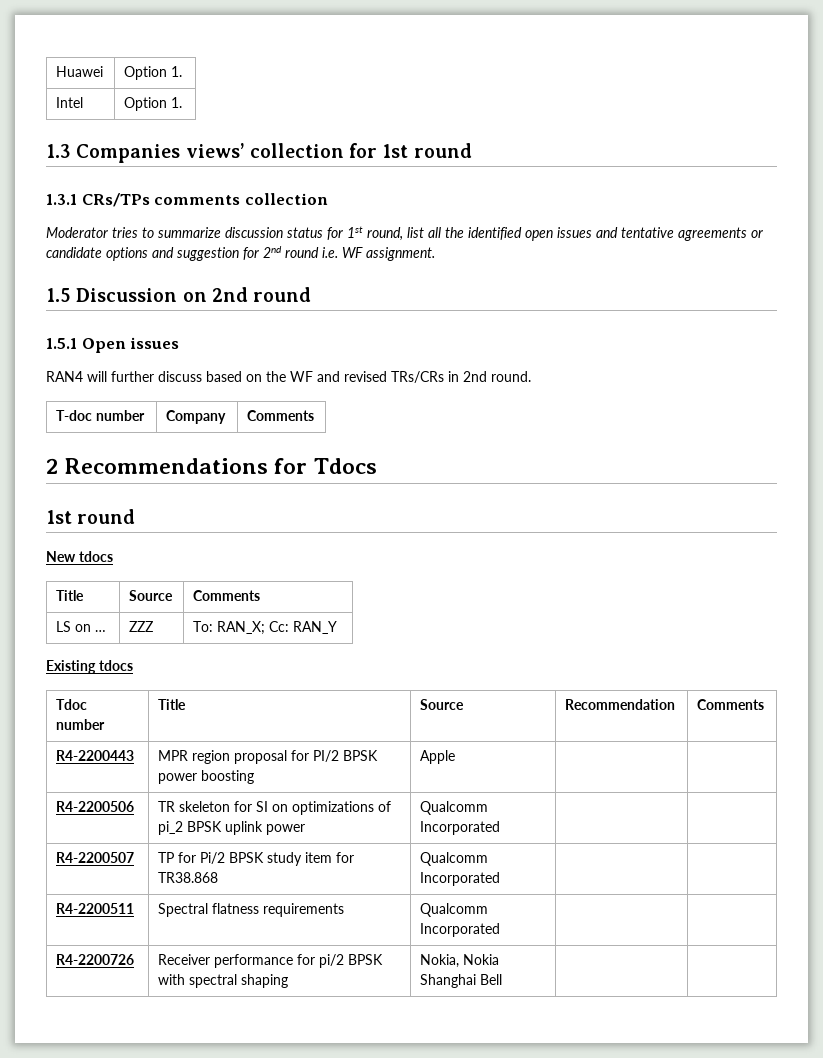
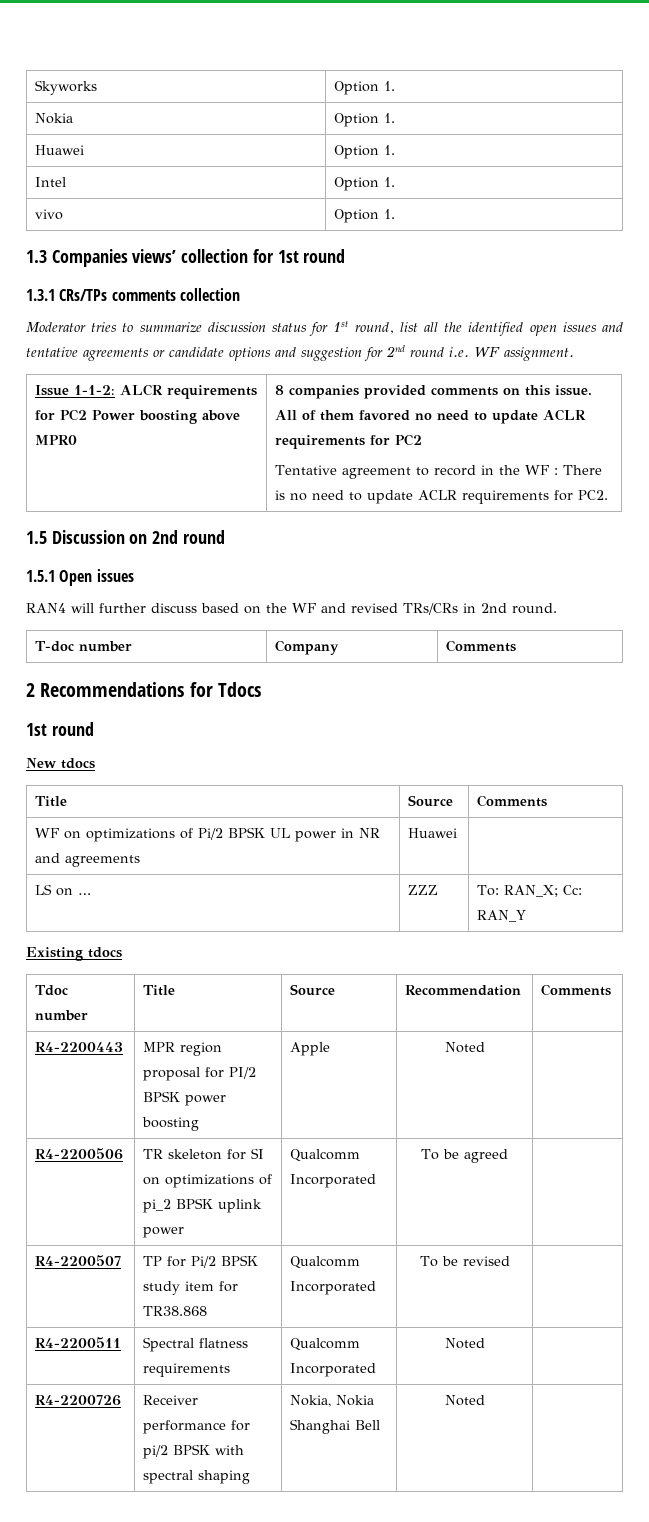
(56, 71) none -> [35,80,98,95] [334,81,396,95] [35,113,74,124] [334,113,396,127] Skyworks | Option 1. // Nokia | Option 1. //
(183, 102) none -> [35,209,64,220] [334,209,396,223] // vivo | Option 1.
(435, 254) none -> [35,384,258,399] [35,409,241,424] [35,435,78,445] [275,385,593,399] [275,409,587,424] [275,434,423,449] [275,465,603,479] [275,490,609,504] // Issue 1-1-2: ALCR requirements for PC2 Power boosting above MPR0 | 8 companies provided comments on this issue. All of them favored no need to update ACLR requirements for PC2 // Tentative agreement to record in the WF : There is no need to update ACLR requirements for PC2.
(261, 595) none -> [35,827,381,842] [35,853,141,867] [408,828,458,838] // WF on optimizations of Pi/2 BPSK UL power in NR and agreements | Huawei |
(456, 757) none -> [444,1042,485,1053] Noted
(501, 828) none -> [421,1149,508,1163] To be agreed
(501, 879) none -> [419,1256,510,1267] To be revised
(501, 930) none -> [444,1338,485,1349] Noted
(503, 979) none -> [444,1395,485,1406] Noted

